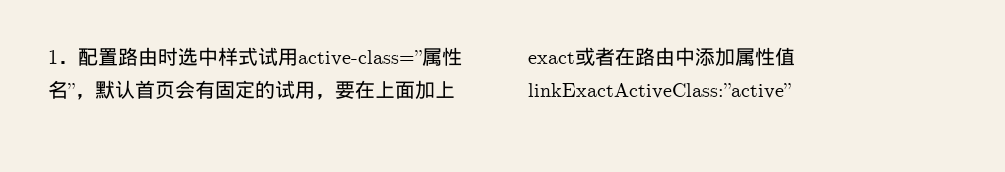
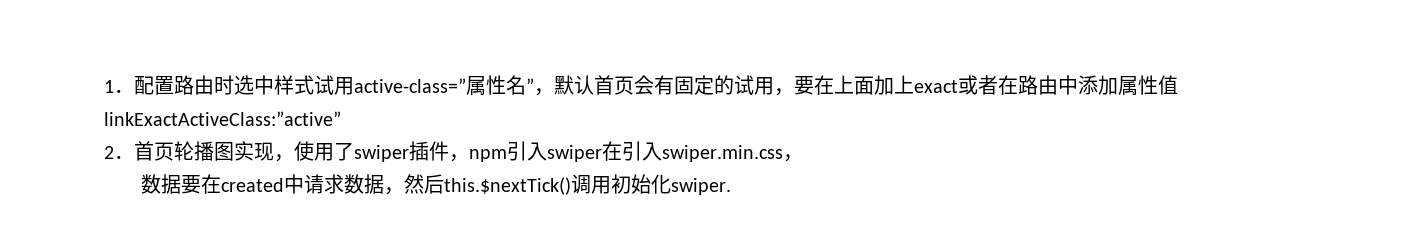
(791, 91) none -> [104,141,803,162] [140,174,731,195] // 2．首页轮播图实现，使用了swiper插件，npm引入swiper在引入swiper.min.css， // 数据要在created中请求数据，然后this.$nextTick()调用初始化swiper.

